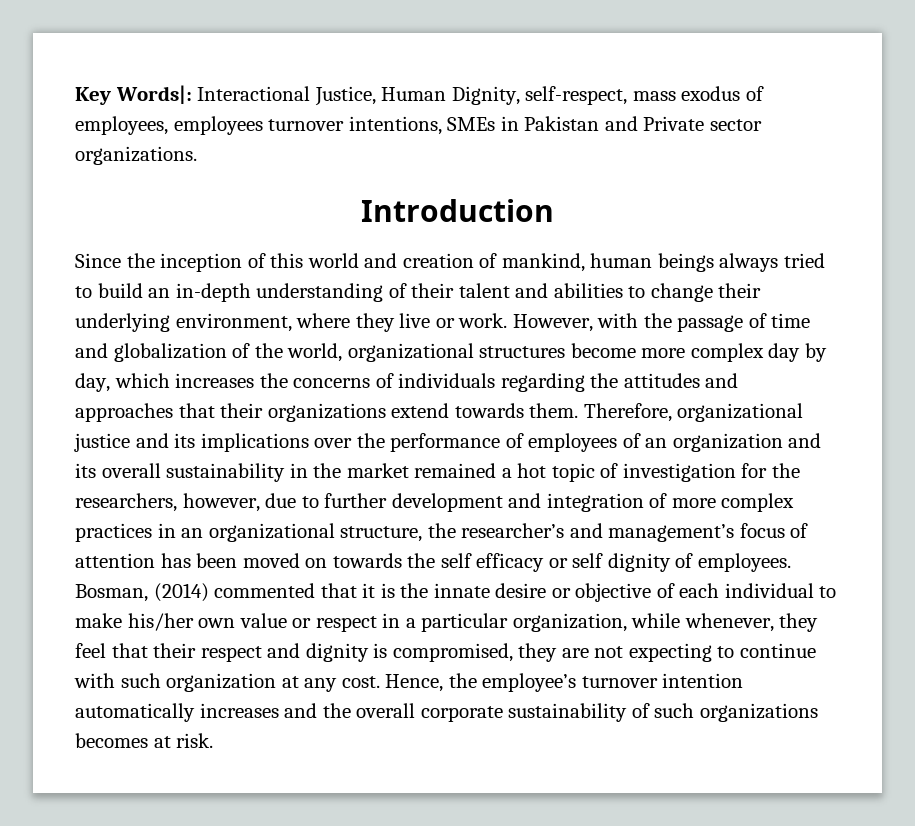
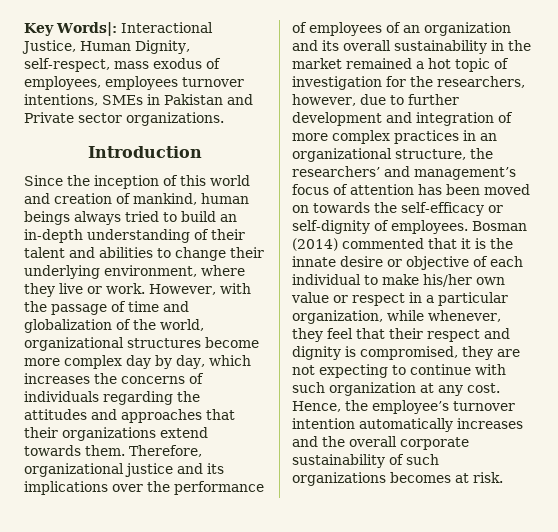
[461,523,565,538] researcher’s -> [292,166,380,177] researchers’
[440,553,671,572] self efficacy or self dignity -> [401,202,503,216] [292,220,370,234] self-efficacy or self-dignity
[75,584,148,602] Bosman, -> [472,221,527,231] Bosman

